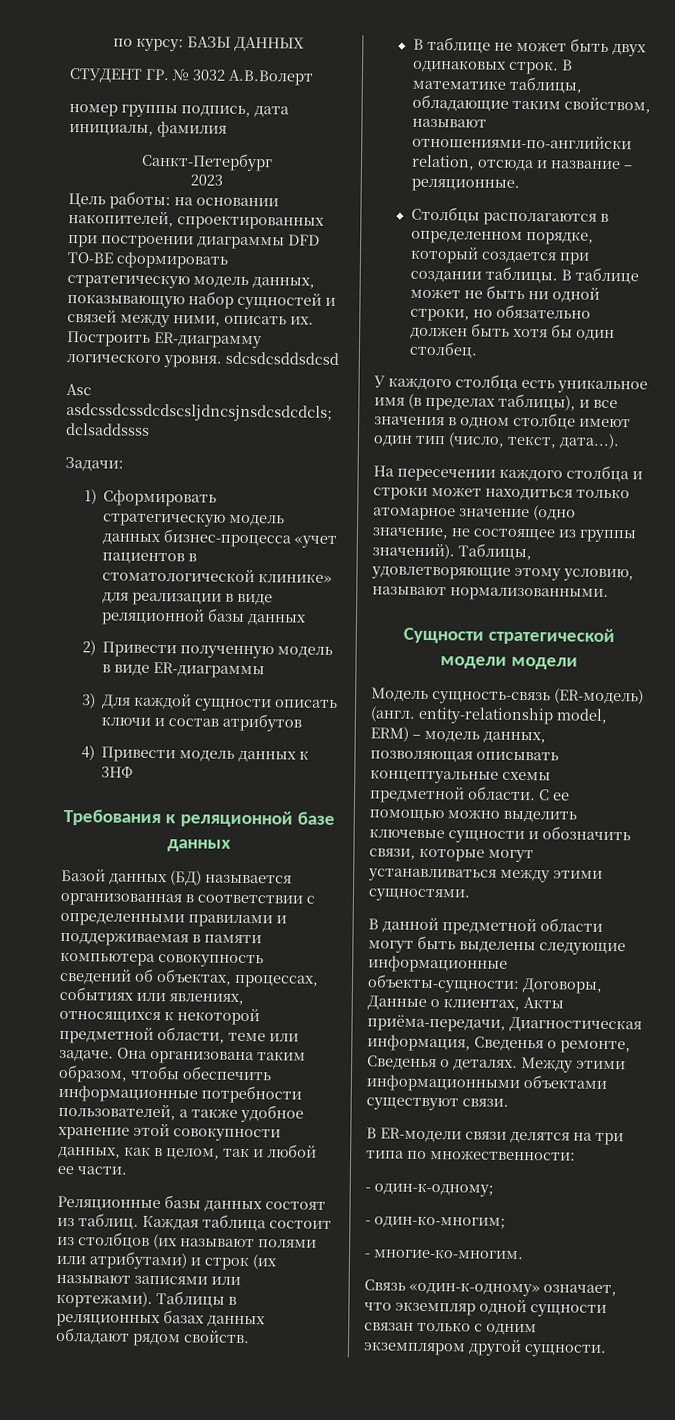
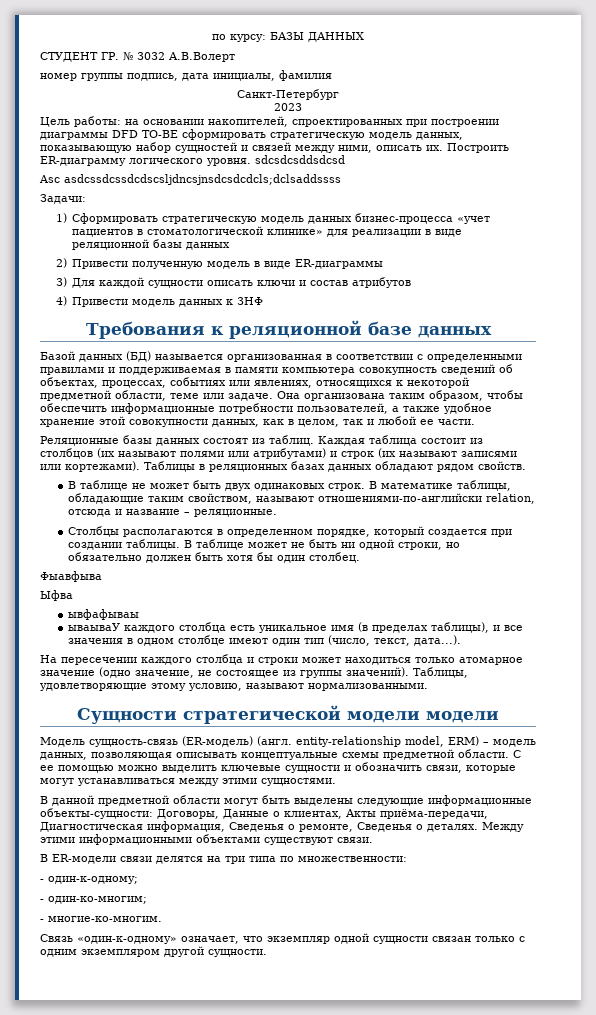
[373,375,386,388] У -> [40,571,102,582] [40,590,73,601] [68,609,140,620] [68,623,121,631] Фыавфыва // Ыфва // ывфафываы // ываываУ

